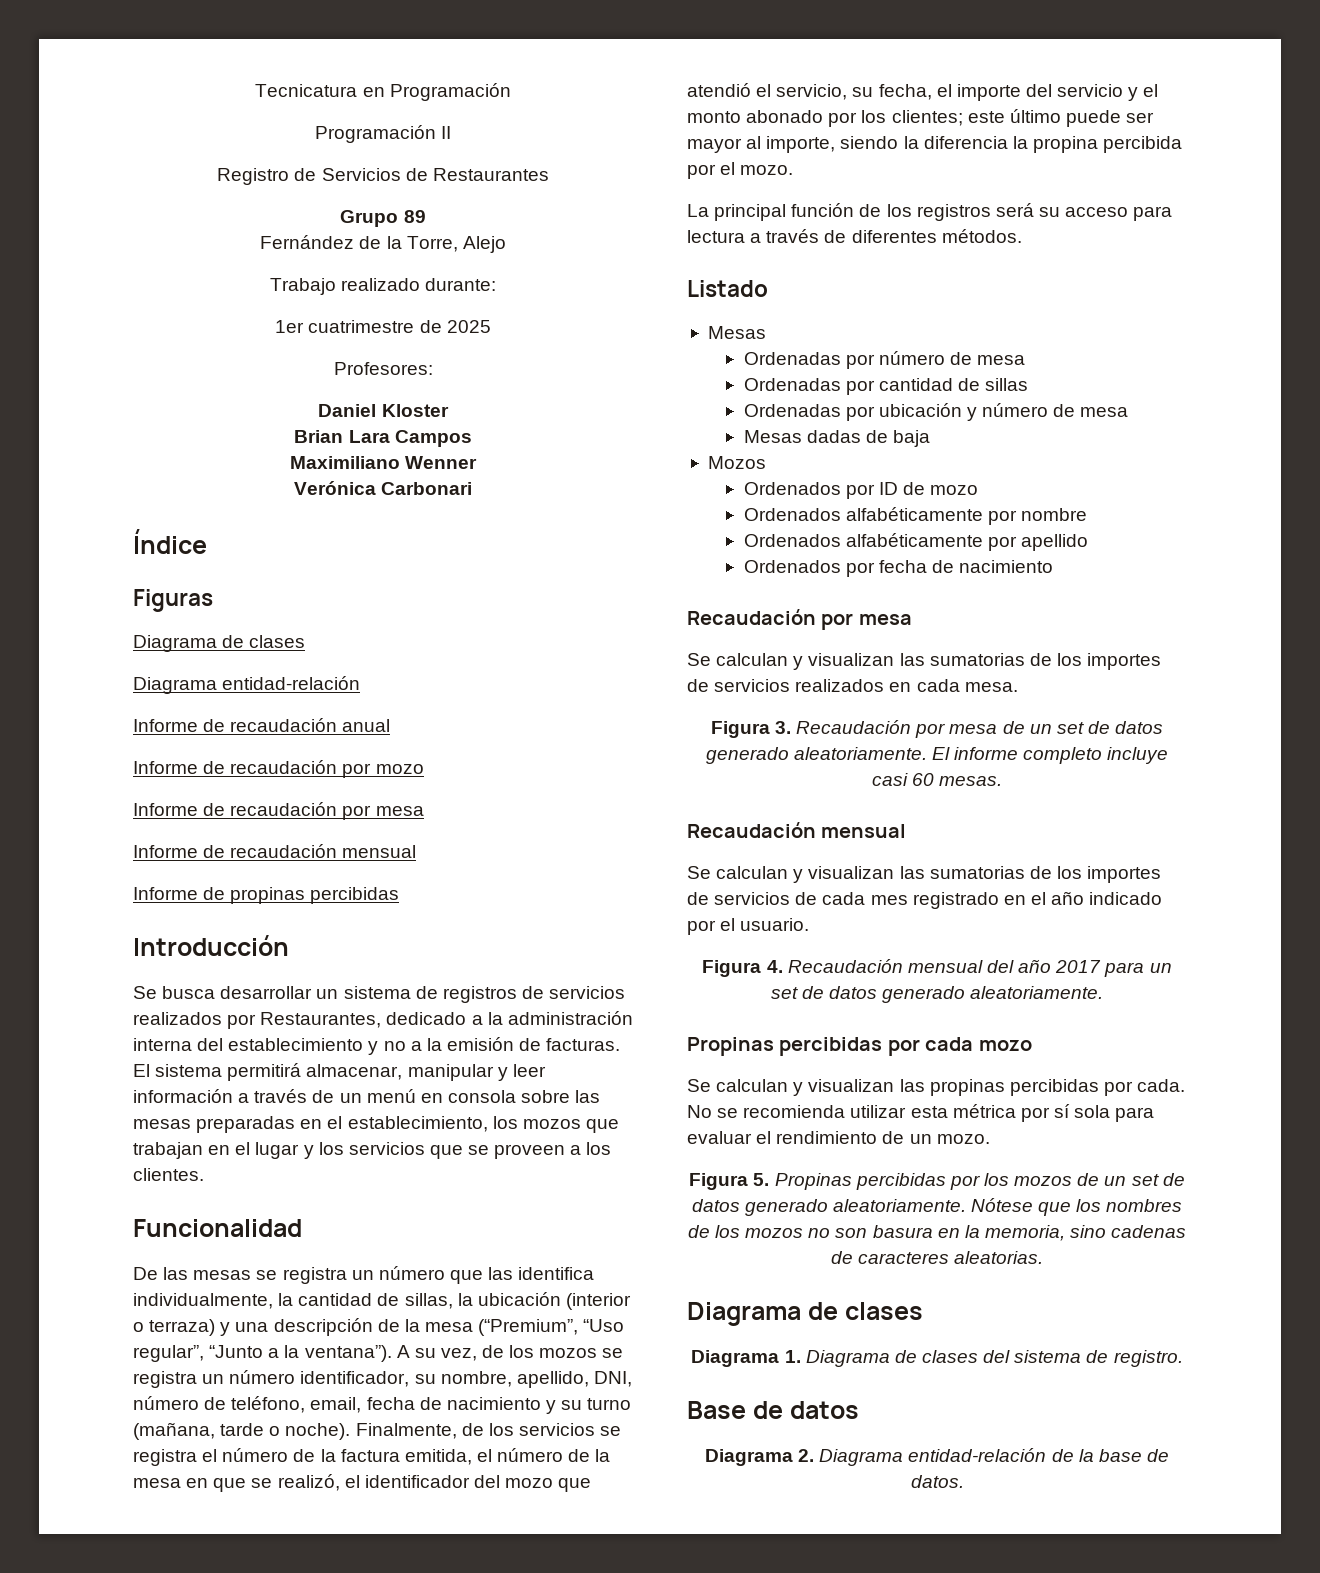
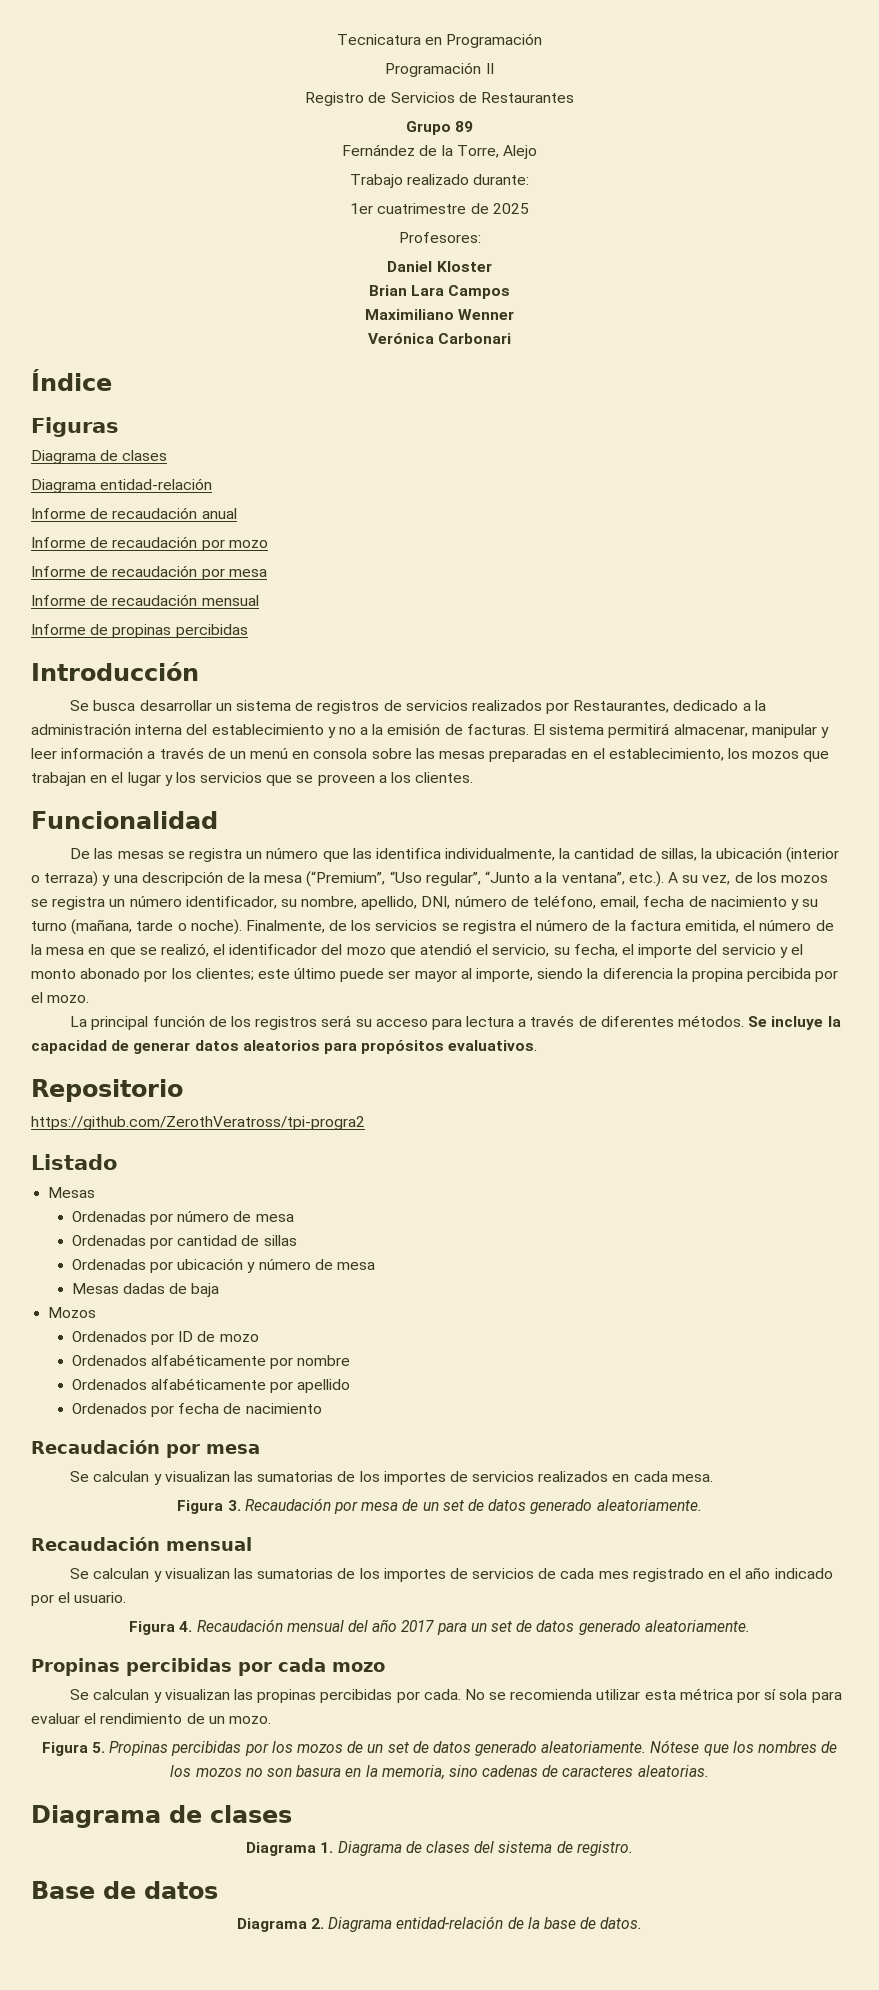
[304,1345,392,1362] ventana”). -> [561,871,664,887] ventana”, etc.).
(1022, 236) none -> [748,1016,841,1030] [31,1040,538,1054] [31,1079,183,1102] [31,1116,365,1130] Se incluye la capacidad de generar datos aleatorios para propósitos evaluativos. // Repositorio // https://github.com/ZerothVeratross/tpi-progra2
[931,747,1169,764] [871,773,1003,786] El informe completo incluye casi 60 mesas. -> (702, 1505) none

